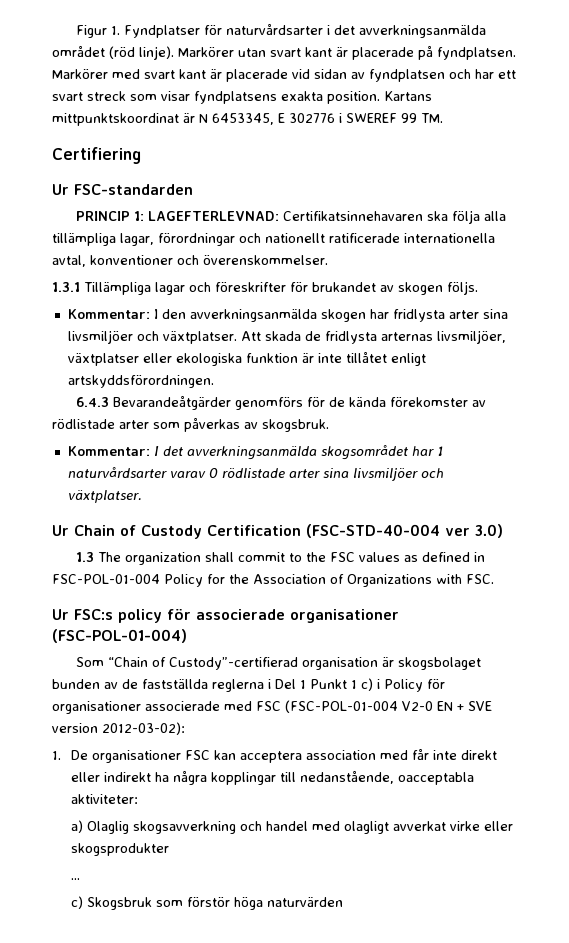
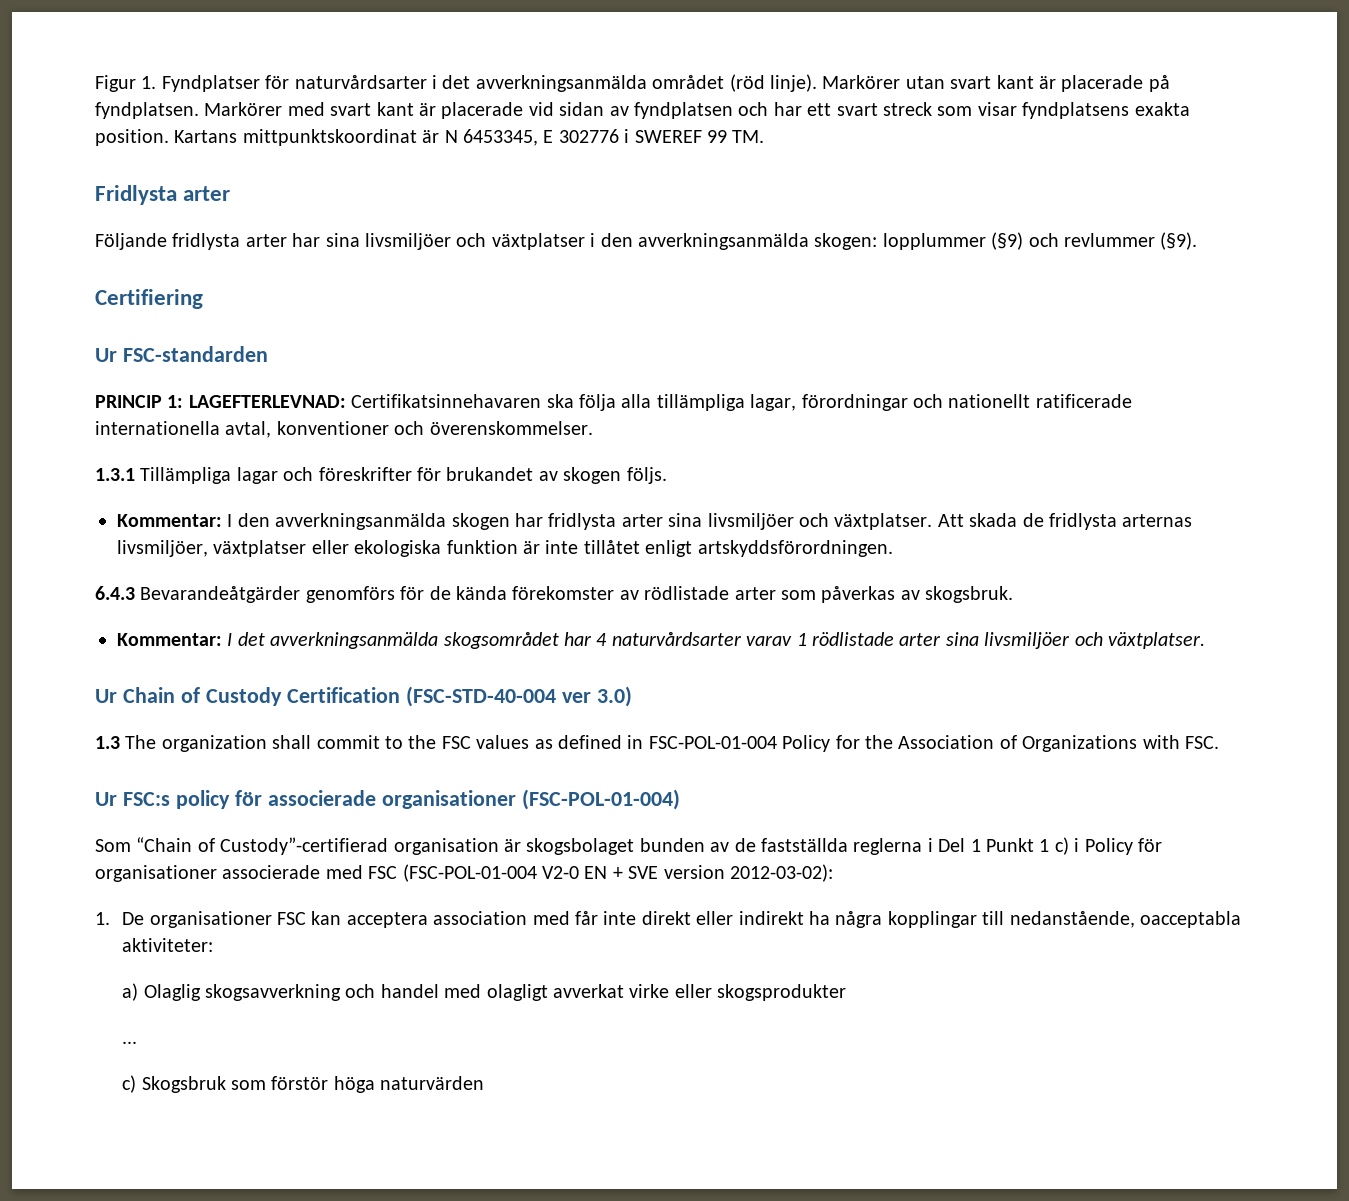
(443, 118) none -> [95,185,231,205] [95,232,1198,250] // Fridlysta arter // Följande fridlysta arter har sina livsmiljöer och växtplatser i den avverkningsanmälda skogen: lopplummer (§9) och revlummer (§9).
[436,446,443,456] 1 -> [596,633,608,646] 4
[208,468,218,478] 0 -> [796,633,807,646] 1

